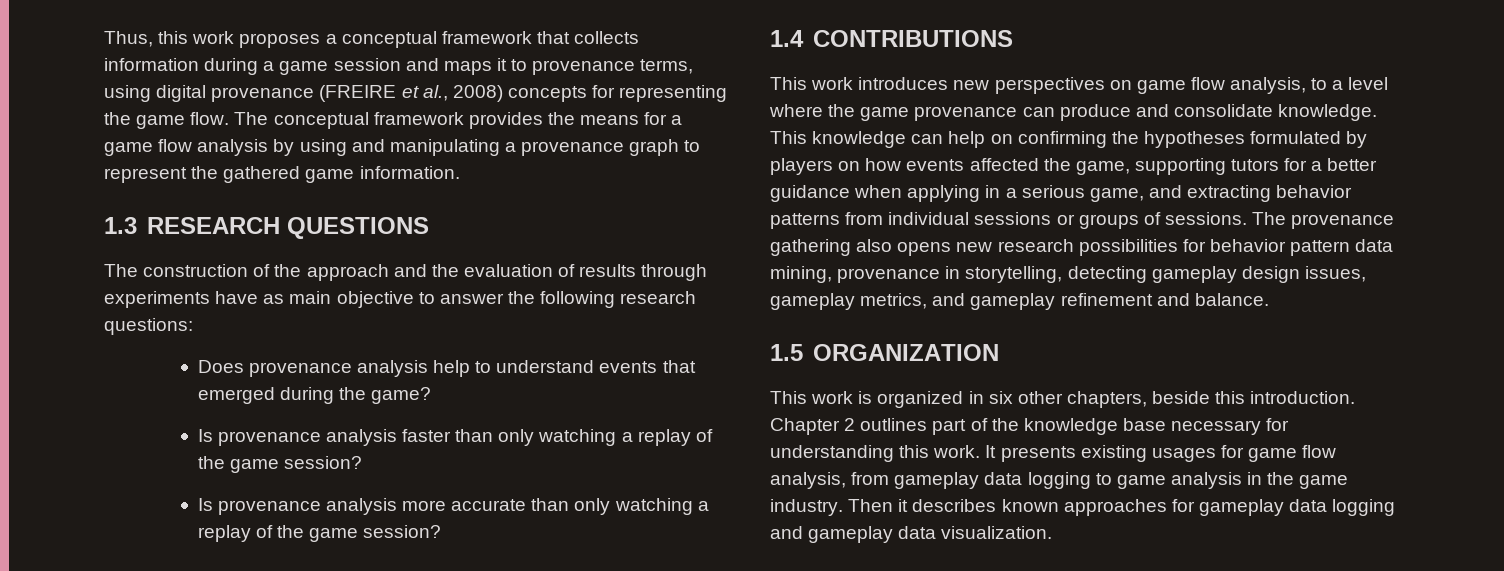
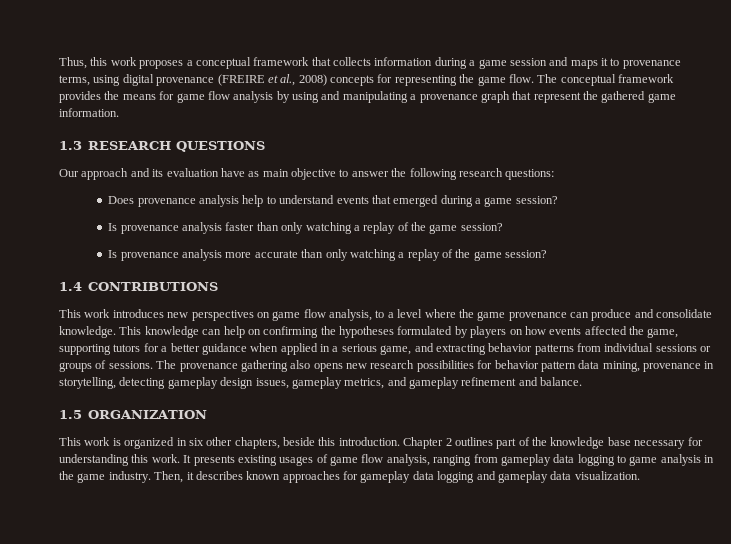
[671,115,683,125] a -> (175, 95) none
[684,140,701,152] to -> [512,91,532,100] that
[104,264,708,281] [104,291,210,308] The construction of the approach and the evaluation of results through experiments -> [59,168,219,180] Our approach and its evaluation
[338,387,432,404] the game? -> [475,196,558,207] a game session?
[907,185,981,202] applying -> [280,343,318,355] applied
[1220,445,1337,462] [770,472,846,489] for game flow analysis, -> [316,454,472,466] of game flow analysis, ranging
[848,499,894,512] Then -> [154,471,184,483] Then,

